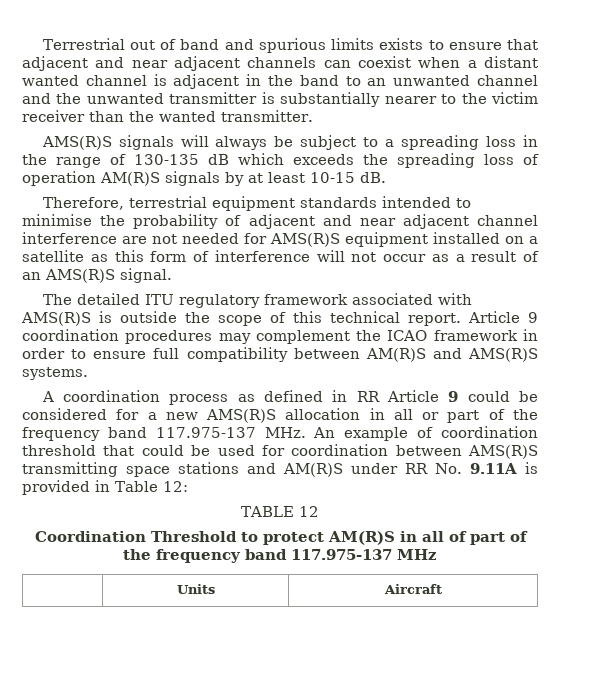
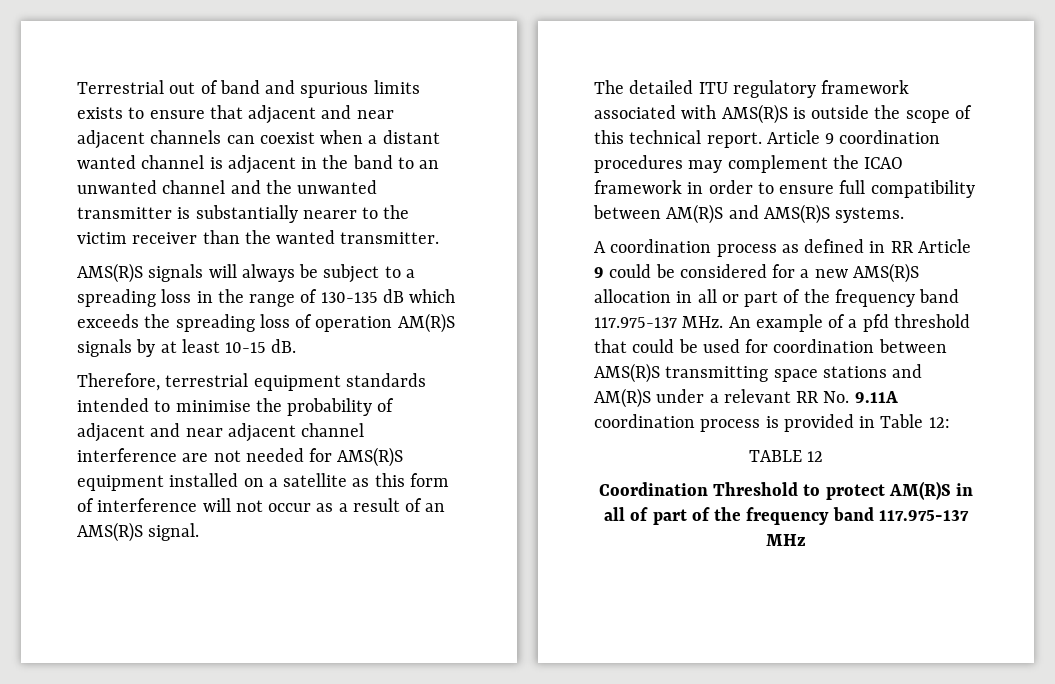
[440,426,538,438] coordination -> [848,314,889,332] a pfd
(398, 468) none -> [709,389,791,403] a relevant
(517, 468) none -> [594,414,761,432] coordination process
[176,584,215,594] [383,584,442,594] // | Units | Aircraft -> (806, 540) none

